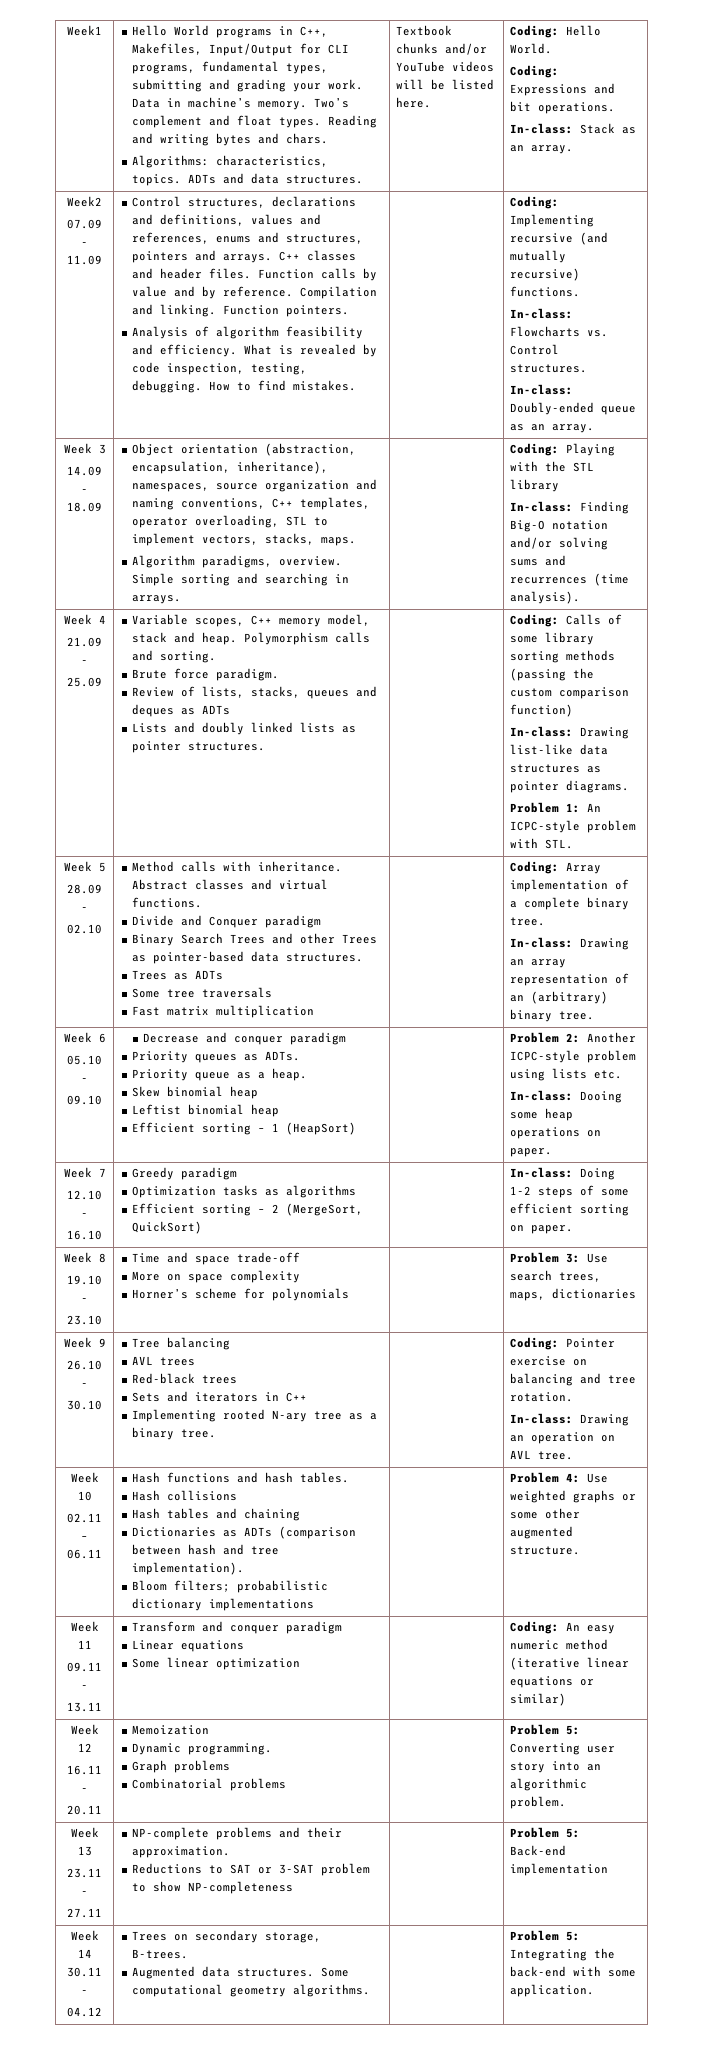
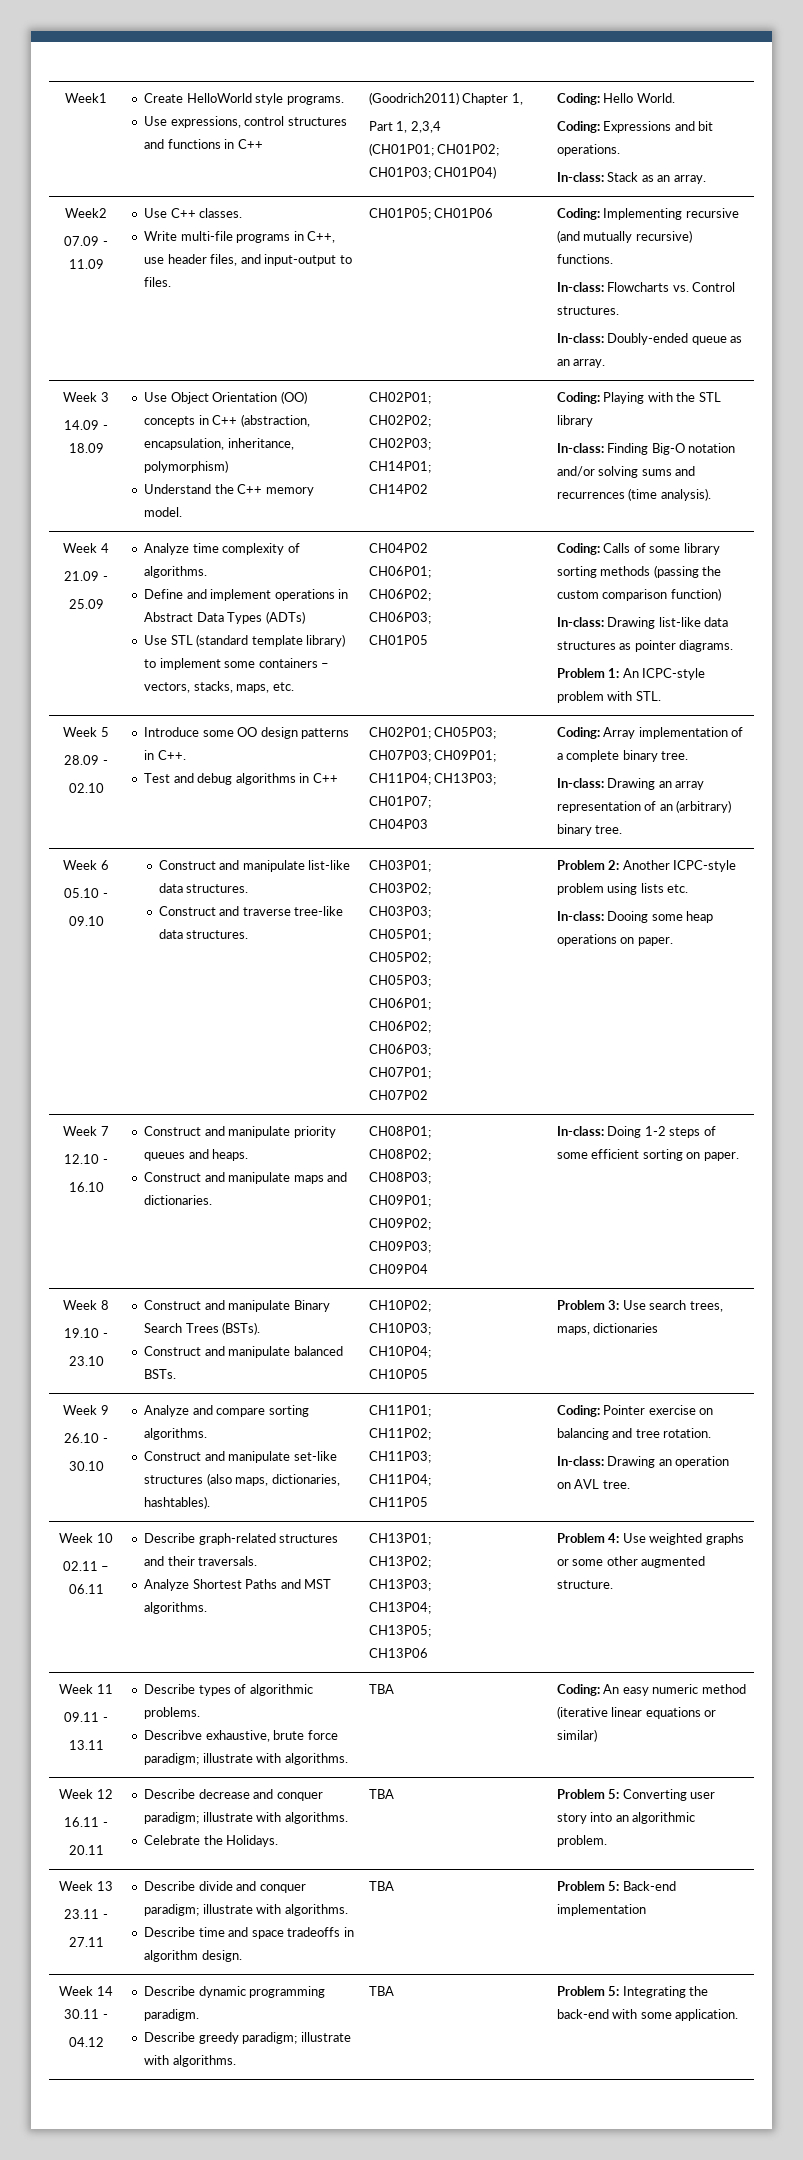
[132,25,329,38] [132,43,350,56] [132,61,329,74] [132,79,364,92] [132,97,350,110] [132,115,378,128] [132,133,329,146] [132,155,329,168] [132,173,364,186] [395,25,452,36] [395,43,487,55] [395,61,494,72] [395,79,494,90] [395,97,431,108] Hello World programs in C++, Makefiles, Input/Output for CLI programs, fundamental types, submitting and grading your work. Data in machine’s memory. Two’s complement and float types. Reading and writing bytes and chars. // Algorithms: characteristics, topics. ADTs and data structures. | Textbook chunks and/or YouTube videos will be listed here. -> [144,93,344,105] [144,116,347,128] [144,139,263,149] [368,92,523,105] [368,121,441,133] [368,143,500,156] [368,166,497,179] Create HelloWorld style programs. // Use expressions, control structures and functions in C++ | (Goodrich2011) Chapter 1, // Part 1, 2,3,4 // (CH01P01; CH01P02; CH01P03; CH01P04)
[132,196,357,208] [132,214,322,226] [132,232,364,244] [132,250,357,263] [132,268,378,281] [132,286,378,299] [132,304,350,317] [132,326,364,339] [132,344,378,357] [132,362,308,375] [132,380,357,393] Control structures, declarations and definitions, values and references, enums and structures, pointers and arrays. C++ classes and header files. Function calls by value and by reference. Compilation and linking. Function pointers. // Analysis of algorithm feasibility and efficiency. What is revealed by code inspection, testing, debugging. How to find mistakes. | -> [144,208,243,218] [144,231,336,243] [144,254,352,266] [144,277,172,287] [368,208,494,220] Use C++ classes. // Write multi-file programs in C++, use header files, and input-output to files. | CH01P05; CH01P06
[132,443,357,456] [132,461,329,474] [132,479,378,492] [132,497,371,510] [132,515,329,528] [132,533,357,546] [132,555,343,568] [132,573,350,586] [132,595,182,604] Object orientation (abstraction, encapsulation, inheritance), namespaces, source organization and naming conventions, C++ templates, operator overloading, STL to implement vectors, stacks, maps. // Algorithm paradigms, overview. Simple sorting and searching in arrays. | -> [144,391,307,404] [144,414,310,427] [144,438,294,450] [144,460,229,473] [144,484,314,496] [144,507,183,517] [368,392,431,404] [368,415,431,427] [368,438,431,450] [368,461,431,473] [368,484,428,494] Use Object Orientation (OO) concepts in C++ (abstraction, encapsulation, inheritance, polymorphism) // Understand the C++ memory model. | CH02P01; // CH02P02; // CH02P03; // CH14P01; // CH14P02
[132,614,371,627] [132,632,371,645] [132,650,217,663] [132,668,280,681] [132,686,378,699] [132,704,231,717] [132,722,357,735] [132,741,266,753] Variable scopes, C++ memory model, stack and heap. Polymorphism calls and sorting. // Brute force paradigm. // Review of lists, stacks, queues and deques as ADTs // Lists and doubly linked lists as pointer structures. | -> [144,543,300,555] [144,566,208,578] [144,589,349,601] [144,611,305,624] [144,634,346,647] [144,658,330,670] [144,681,294,693] [368,543,428,553] [368,566,431,578] [368,589,431,601] [368,612,431,624] [368,635,428,645] Analyze time complexity of algorithms. // Define and implement operations in Abstract Data Types (ADTs) // Use STL (standard template library) to implement some containers – vectors, stacks, maps, etc. | CH04P02 // CH06P01; // CH06P02; // CH06P03; // CH01P05
[132,861,343,872] [132,879,329,890] [132,897,203,908] [132,915,322,928] [132,933,378,946] [132,951,364,964] [132,970,224,980] [132,987,273,998] [132,1005,315,1018] Method calls with inheritance. Abstract classes and virtual functions. // Divide and Conquer paradigm // Binary Search Trees and other Trees as pointer-based data structures. // Trees as ADTs // Some tree traversals // Fast matrix multiplication | -> [144,727,350,739] [144,750,186,760] [144,773,338,785] [368,727,497,739] [368,750,497,762] [368,773,497,785] [368,796,431,808] [368,819,428,829] Introduce some OO design patterns in C++. // Test and debug algorithms in C++ | CH02P01; CH05P03; CH07P03; CH09P01; CH11P04; CH13P03; CH01P07; // CH04P03
[143,1032,347,1045] [132,1051,301,1063] [132,1068,308,1081] [132,1086,259,1099] [132,1104,280,1117] [132,1122,357,1135] Decrease and conquer paradigm // Priority queues as ADTs. // Priority queue as a heap. // Skew binomial heap // Leftist binomial heap // Efficient sorting – 1 (HeapSort) | -> [158,860,351,872] [158,883,249,893] [158,906,344,916] [158,929,249,939] [368,860,431,872] [368,883,431,895] [368,906,431,918] [368,929,431,941] [368,952,431,964] [368,975,431,987] [368,998,431,1010] [368,1021,431,1033] [368,1044,431,1056] [368,1067,431,1079] [368,1090,428,1100] Construct and manipulate list-like data structures. // Construct and traverse tree-like data structures. | CH03P01; // CH03P02; // CH03P03; // CH05P01; // CH05P02; // CH05P03; // CH06P01; // CH06P02; // CH06P03; // CH07P01; // CH07P02
[132,1167,238,1180] [132,1185,357,1198] [132,1203,364,1216] [132,1221,203,1234] Greedy paradigm // Optimization tasks as algorithms // Efficient sorting – 2 (MergeSort, QuickSort) | -> [144,1126,336,1138] [144,1149,249,1161] [144,1172,348,1184] [144,1195,213,1205] [368,1126,431,1138] [368,1149,431,1161] [368,1172,431,1184] [368,1195,431,1207] [368,1218,431,1230] [368,1241,431,1253] [368,1264,428,1274] Construct and manipulate priority queues and heaps. // Construct and manipulate maps and dictionaries. | CH08P01; // CH08P02; // CH08P03; // CH09P01; // CH09P02; // CH09P03; // CH09P04
[132,1252,301,1265] [132,1270,301,1283] [132,1288,350,1301] Time and space trade-off // More on space complexity // Horner’s scheme for polynomials | -> [144,1300,330,1312] [144,1322,261,1335] [144,1346,343,1358] [144,1369,177,1379] [368,1300,431,1312] [368,1323,431,1335] [368,1346,431,1358] [368,1369,428,1379] Construct and manipulate Binary Search Trees (BSTs). // Construct and manipulate balanced BSTs. | CH10P02; // CH10P03; // CH10P04; // CH10P05
[132,1337,231,1350] [132,1356,196,1366] [132,1373,238,1384] [132,1391,308,1402] [132,1409,378,1422] [132,1427,217,1440] Tree balancing // AVL trees // Red-black trees // Sets and iterators in C++ // Implementing rooted N-ary tree as a binary tree. | -> [144,1405,309,1417] [144,1428,208,1440] [144,1451,337,1463] [144,1473,340,1486] [144,1496,211,1509] [368,1405,431,1417] [368,1428,431,1440] [368,1451,431,1463] [368,1474,431,1486] [368,1497,428,1507] Analyze and compare sorting algorithms. // Construct and manipulate set-like structures (also maps, dictionaries, hashtables). | CH11P01; // CH11P02; // CH11P03; // CH11P04; // CH11P05
[132,1472,350,1483] [132,1490,238,1501] [132,1508,301,1521] [132,1526,357,1539] [132,1544,280,1555] [132,1562,245,1575] [132,1580,329,1593] [132,1598,315,1611] Hash functions and hash tables. // Hash collisions // Hash tables and chaining // Dictionaries as ADTs (comparison between hash and tree implementation). // Bloom filters; probabilistic dictionary implementations | -> [144,1533,339,1545] [144,1556,258,1566] [144,1579,332,1591] [144,1602,208,1614] [368,1533,431,1545] [368,1556,431,1568] [368,1579,431,1591] [368,1602,431,1614] [368,1625,431,1637] [368,1648,428,1658] Describe graph-related structures and their traversals. // Analyze Shortest Paths and MST algorithms. | CH13P01; // CH13P02; // CH13P03; // CH13P04; // CH13P05; // CH13P06
[132,1621,343,1634] [132,1640,245,1652] [132,1657,301,1670] Transform and conquer paradigm // Linear equations // Some linear optimization | -> [144,1684,313,1696] [144,1707,201,1719] [144,1730,338,1742] [144,1753,348,1765] [368,1684,394,1694] Describe types of algorithmic problems. // Describve exhaustive, brute force paradigm; illustrate with algorithms. | TBA
[132,1725,210,1735] [132,1743,273,1755] [132,1760,231,1773] [132,1778,287,1791] Memoization // Dynamic programming. // Graph problems // Combinatorial problems | -> [144,1789,323,1801] [144,1812,348,1824] [144,1835,279,1847] [368,1789,394,1799] Describe decrease and conquer paradigm; illustrate with algorithms. // Celebrate the Holidays. | TBA
[132,1827,343,1840] [132,1846,231,1858] [132,1863,371,1876] [132,1881,294,1894] NP-complete problems and their approximation. // Reductions to SAT or 3-SAT problem to show NP-completeness | -> [144,1881,306,1893] [144,1904,348,1916] [144,1927,354,1939] [144,1950,242,1962] [368,1881,394,1891] Describe divide and conquer paradigm; illustrate with algorithms. // Describe time and space tradeoffs in algorithm design. | TBA
[132,1930,322,1943] [132,1949,189,1959] [132,1966,350,1979] [132,1984,371,1997] Trees on secondary storage, B-trees. // Augmented data structures. Some computational geometry algorithms. | -> [144,1986,326,1998] [144,2009,200,2021] [144,2032,351,2044] [144,2055,236,2067] [368,1986,394,1996] Describe dynamic programming paradigm. // Describe greedy paradigm; illustrate with algorithms. | TBA

